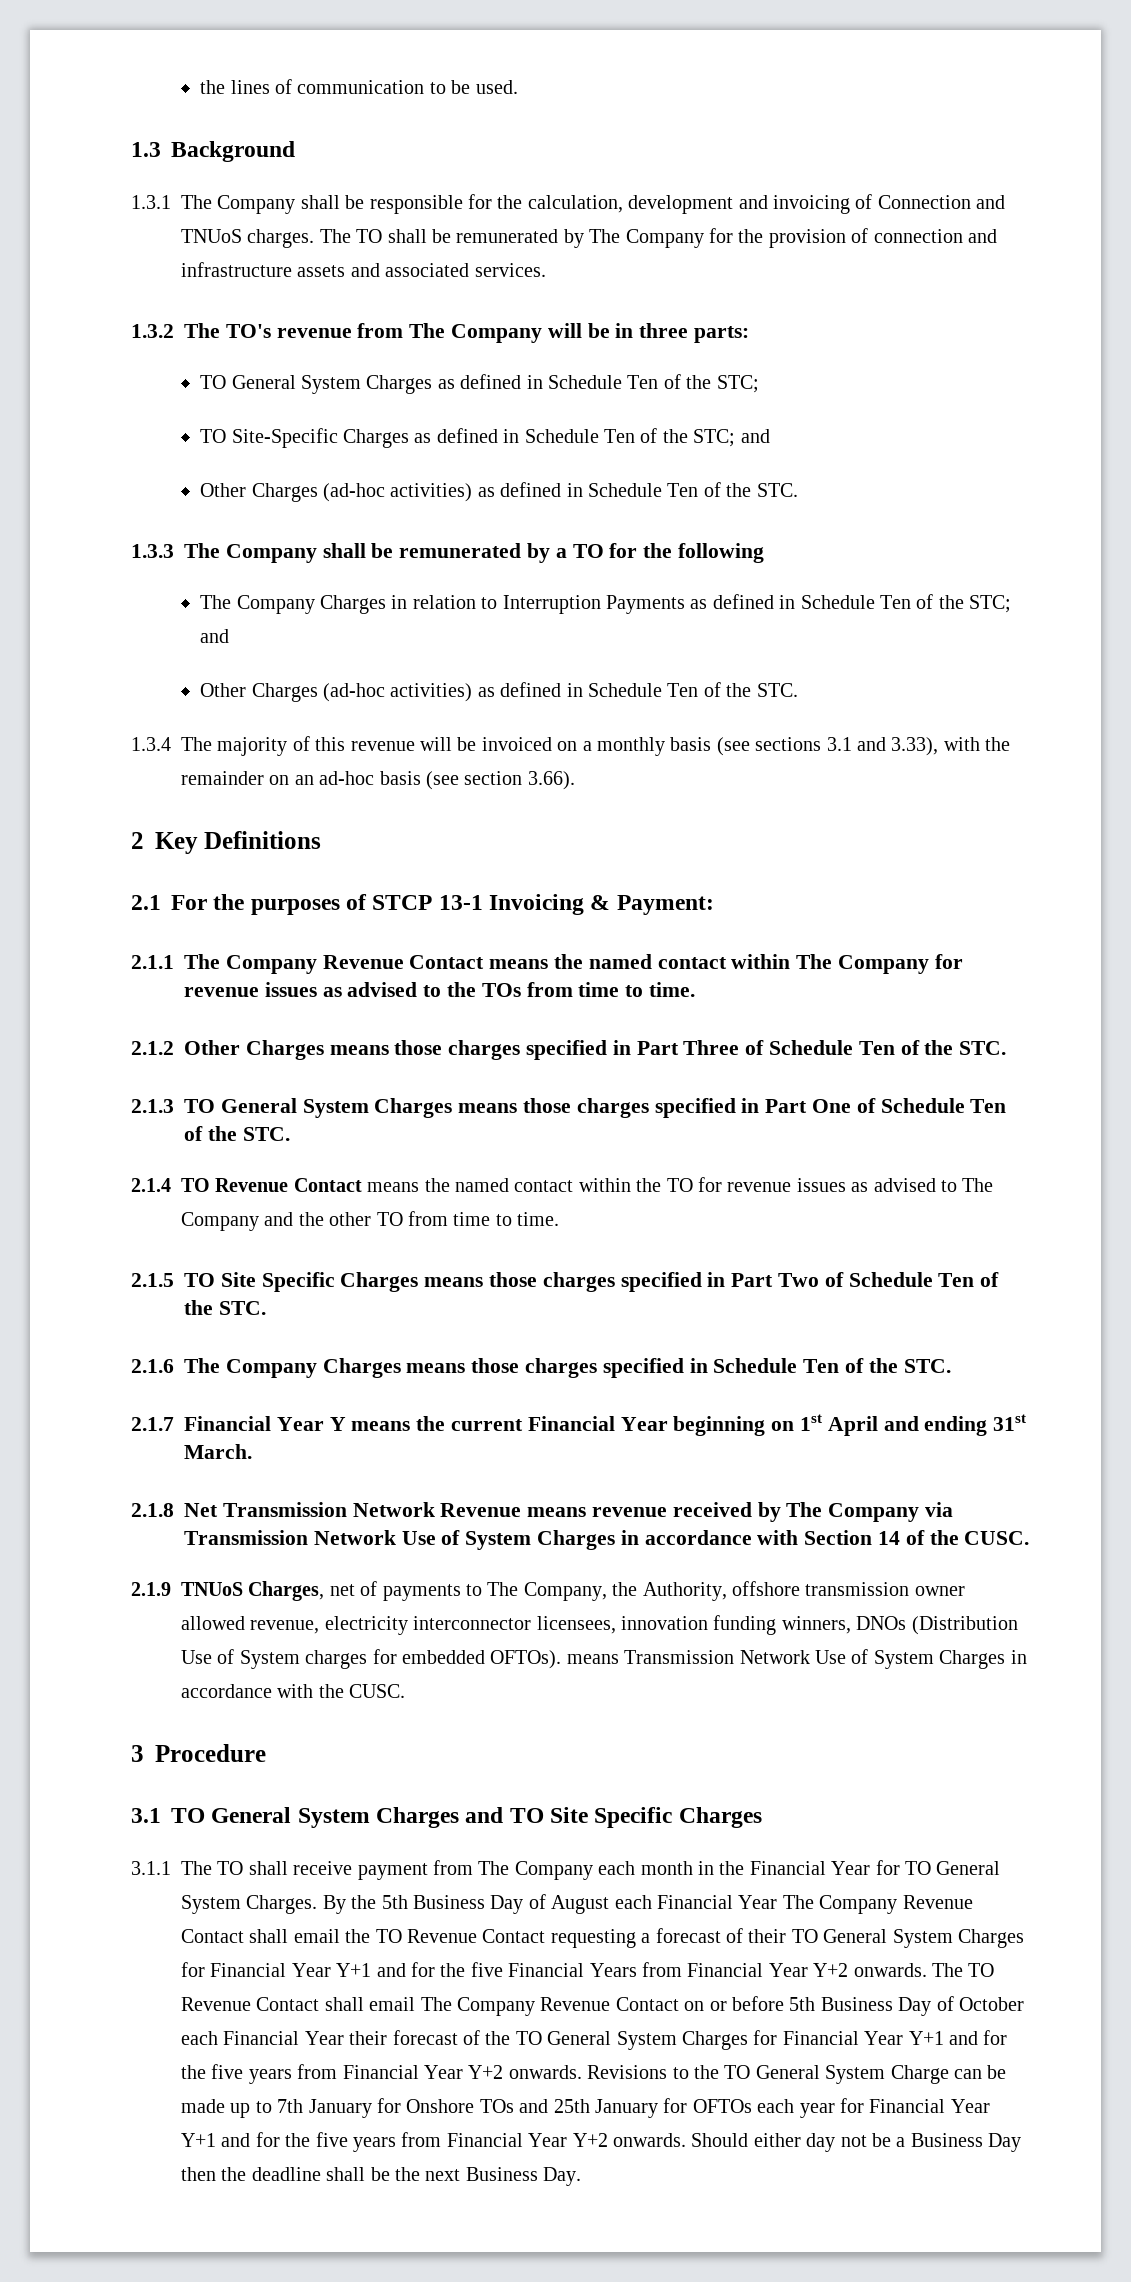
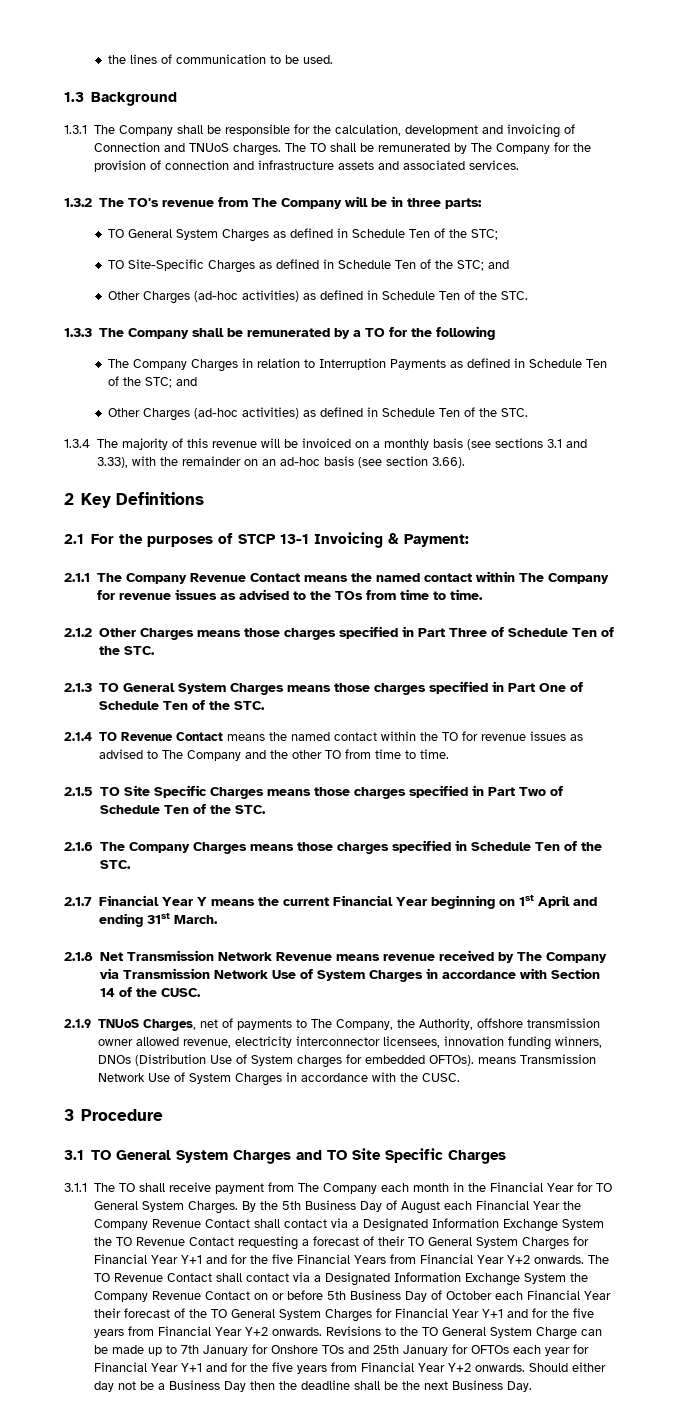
[782,1895,814,1909] The -> [562,1201,581,1210] the
[293,1929,340,1943] email -> [283,1218,604,1232] contact via a Designated Information Exchange System
[369,1997,452,2011] email The -> [245,1272,588,1286] contact via a Designated Information Exchange System the

